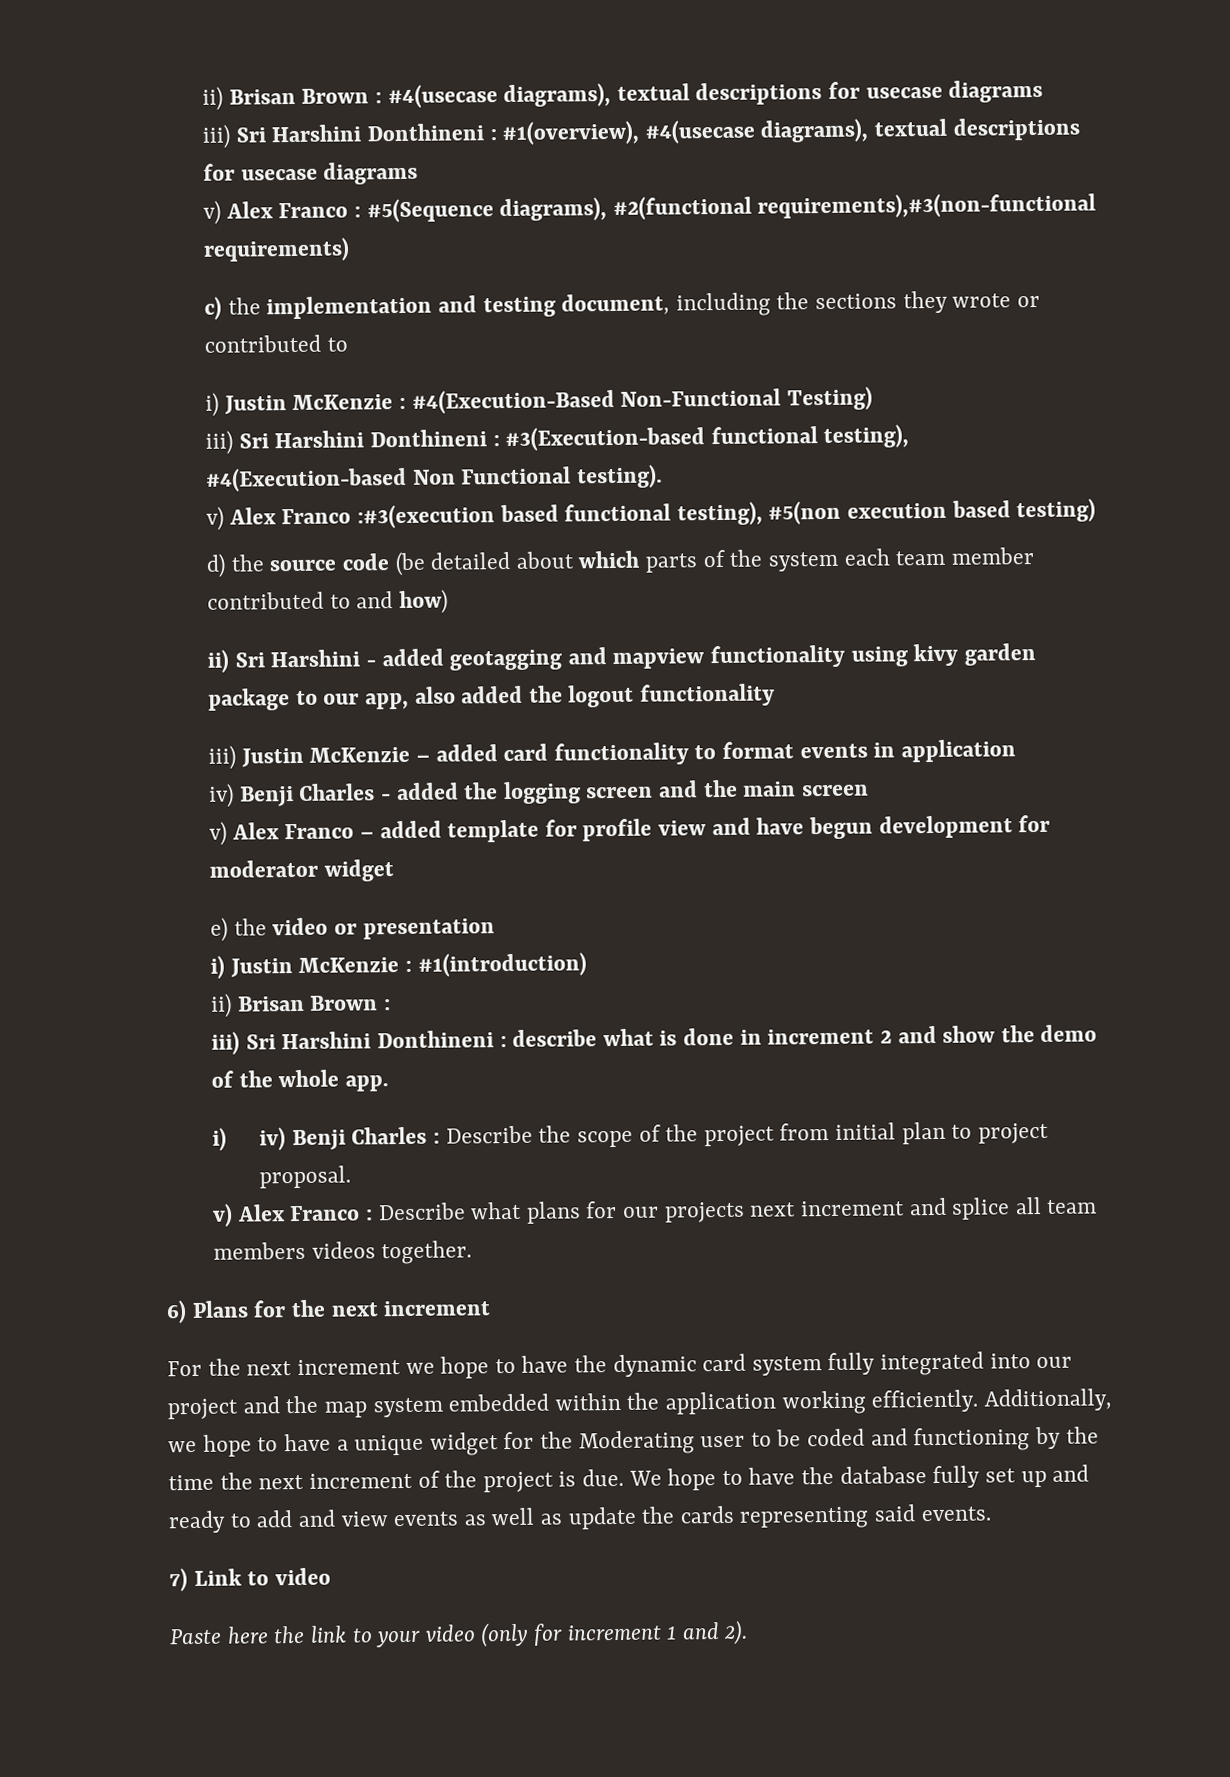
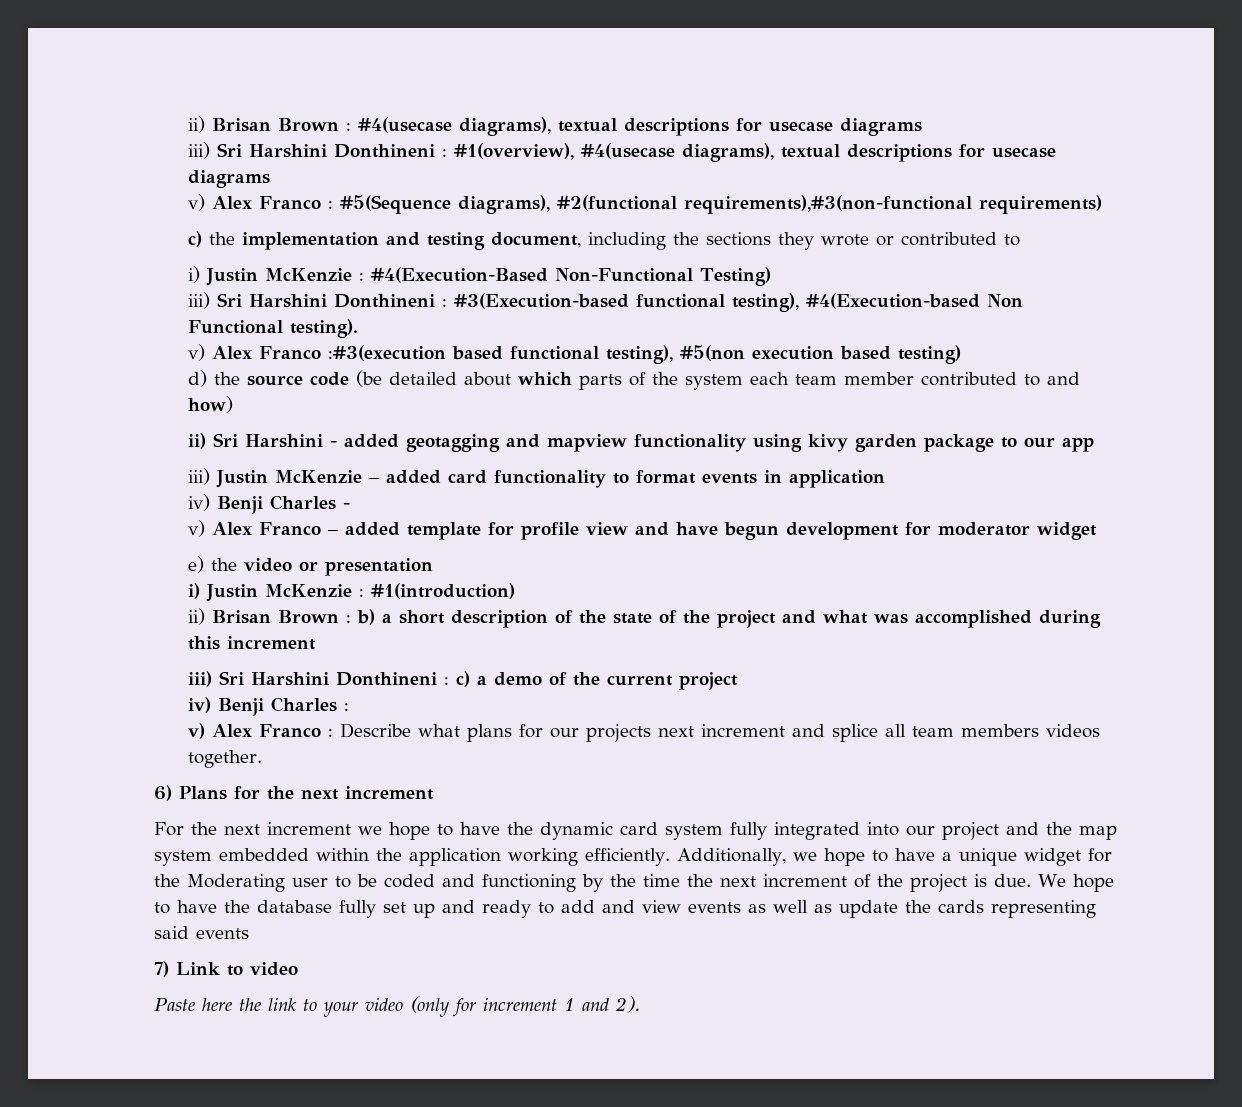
[364,683,776,710] app, also added the logout functionality -> [1062,437,1095,452] app
[395,779,869,805] added the logging screen and the main screen -> (351, 506) none
[211,1024,1098,1055] [211,1069,389,1092] [212,1121,1049,1151] [259,1165,352,1189] // iii) Sri Harshini Donthineni : describe what is done in increment 2 and show the demo of the whole app. // i) iv) Benji Charles : Describe the scope of the project from initial plan to project proposal. -> [357,609,1102,628] [188,636,317,650] [188,671,739,690] [188,697,350,716] b) a short description of the state of the project and what was accomplished during this increment // iii) Sri Harshini Donthineni : c) a demo of the current project // iv) Benji Charles :
[920,1506,991,1522] events. -> [196,928,250,939] events

